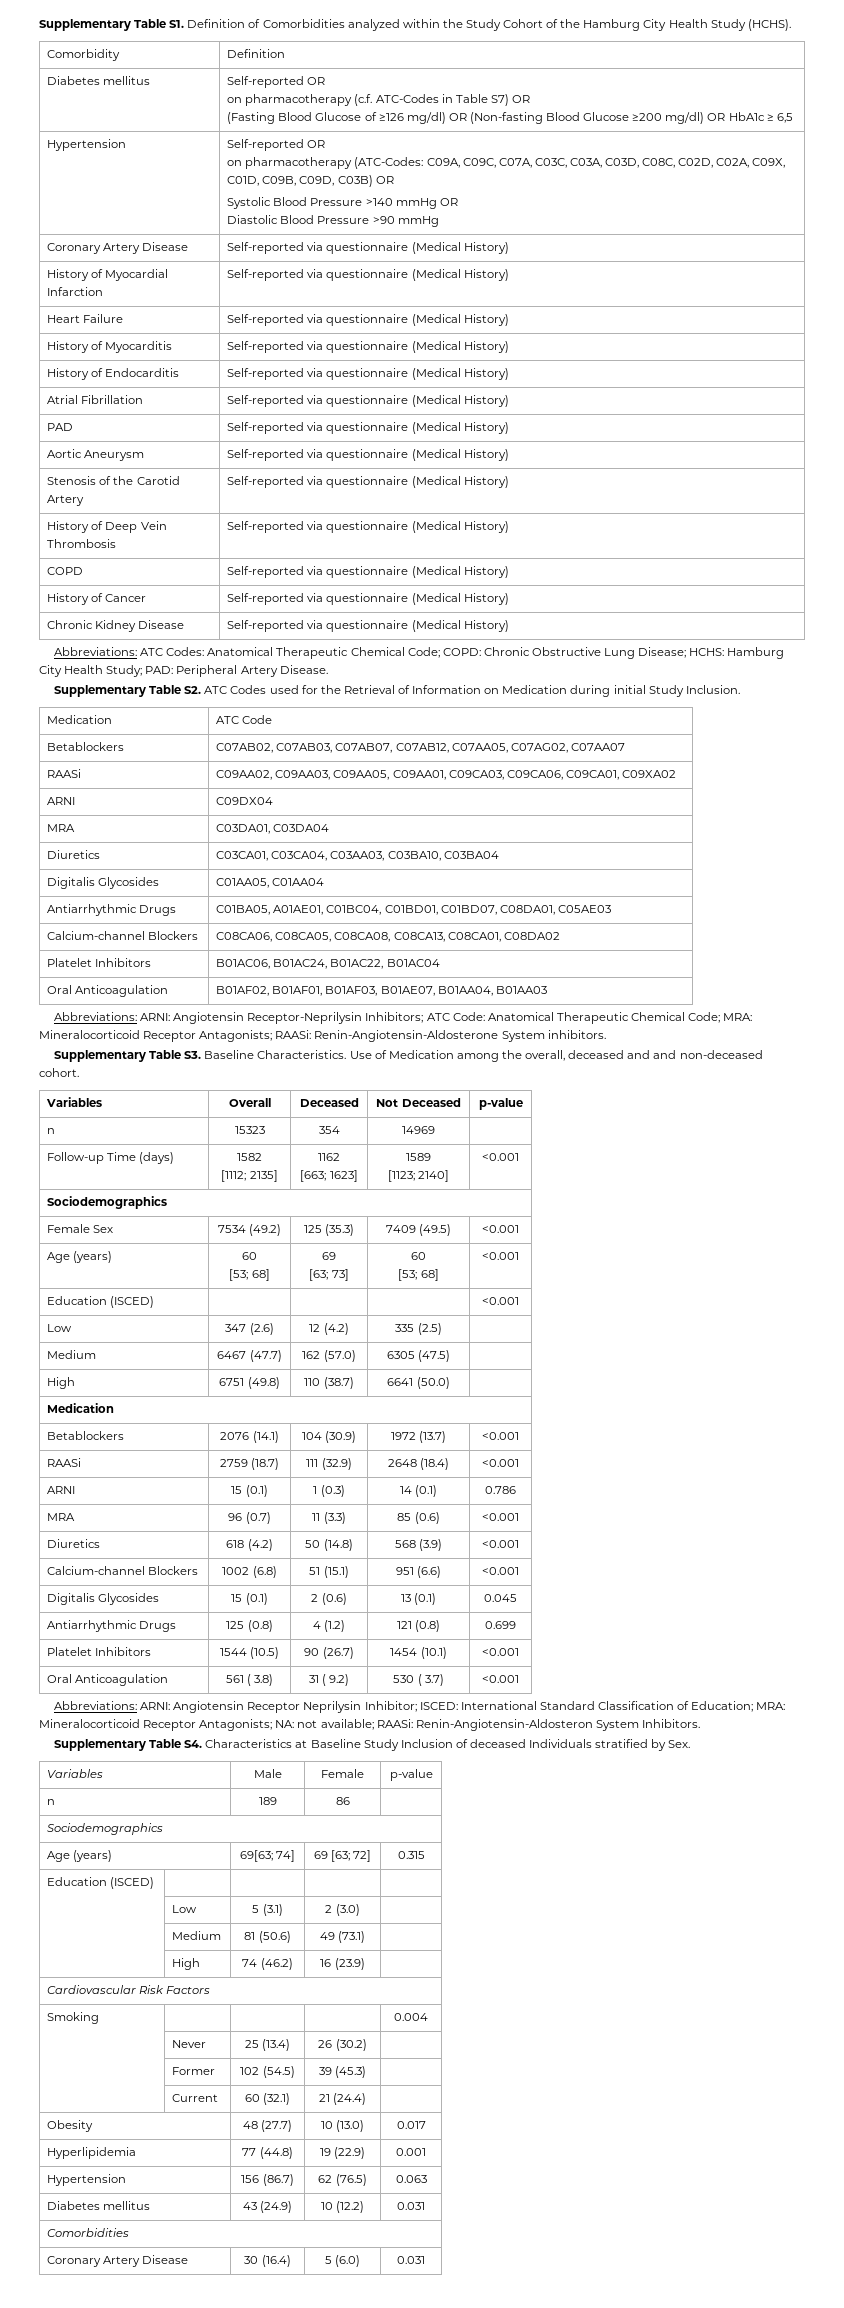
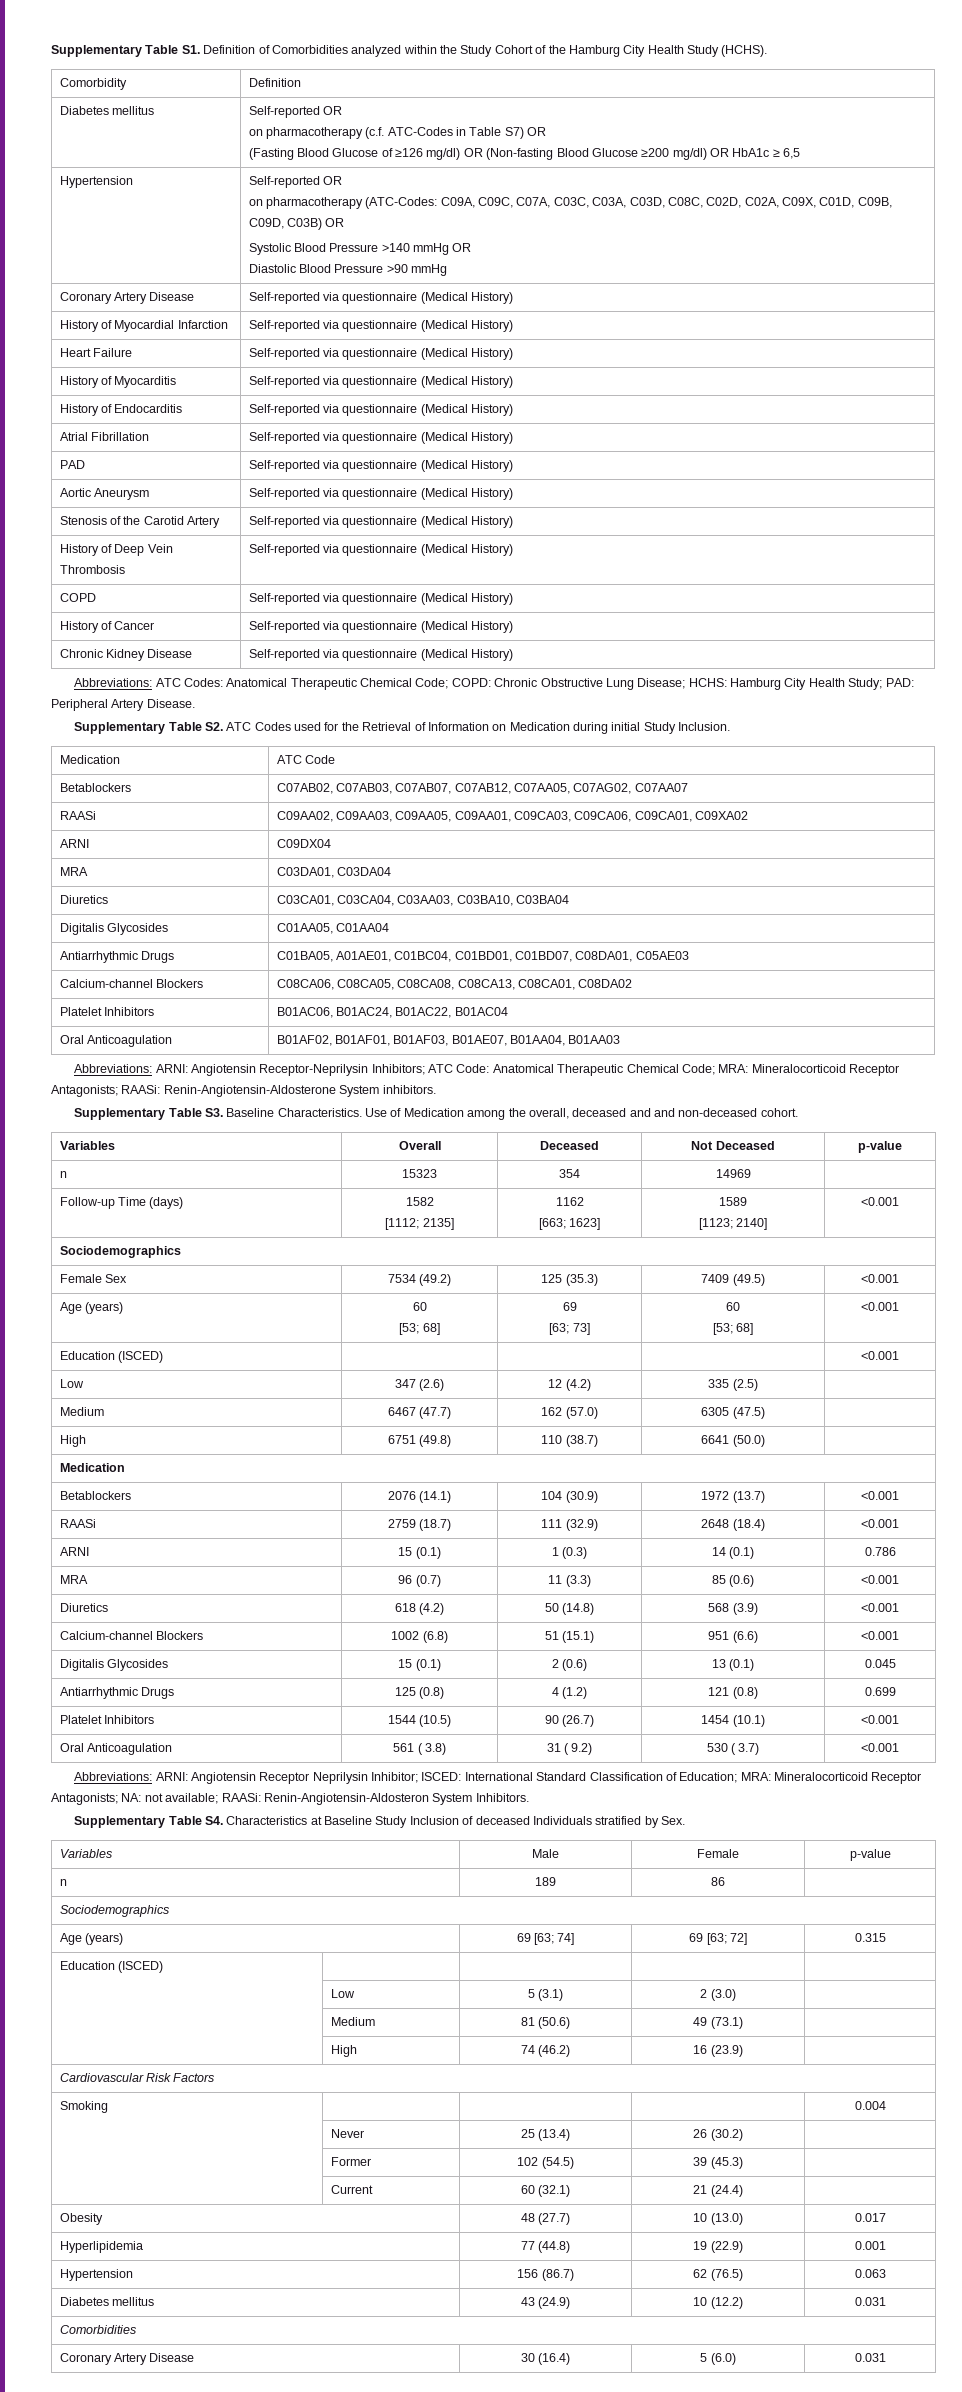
[239,1850,273,1862] 69[63; -> [516,1933,554,1945] 69 [63;

